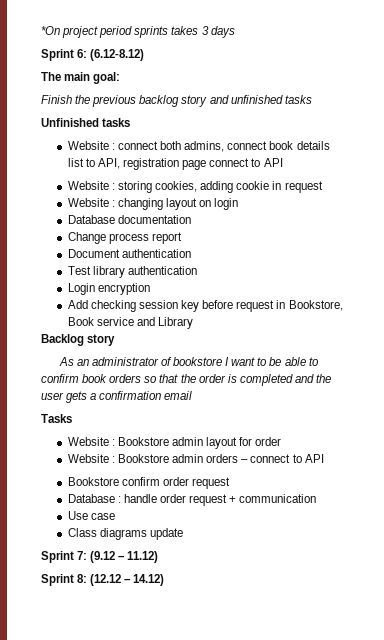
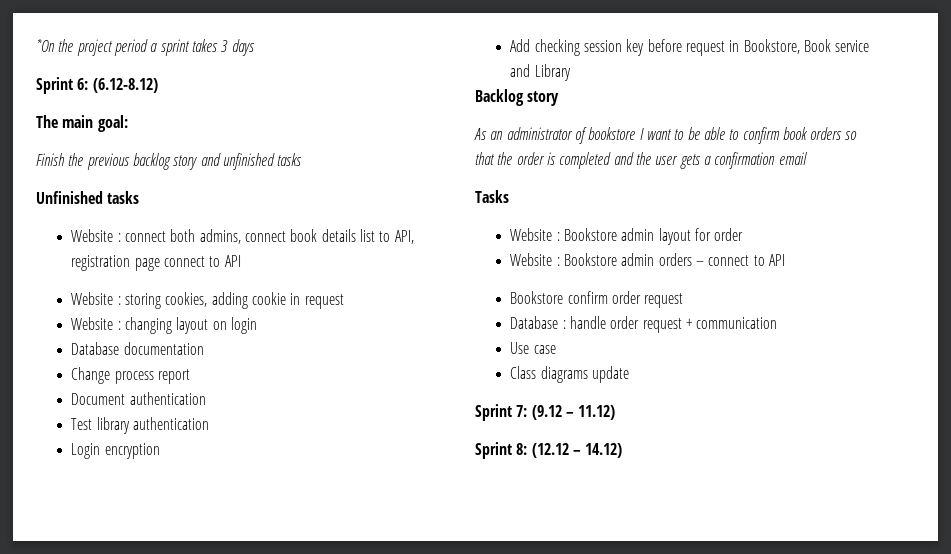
(60, 30) none -> [58,39,74,52] the
[134,26,169,38] sprints -> [150,39,190,56] a sprint

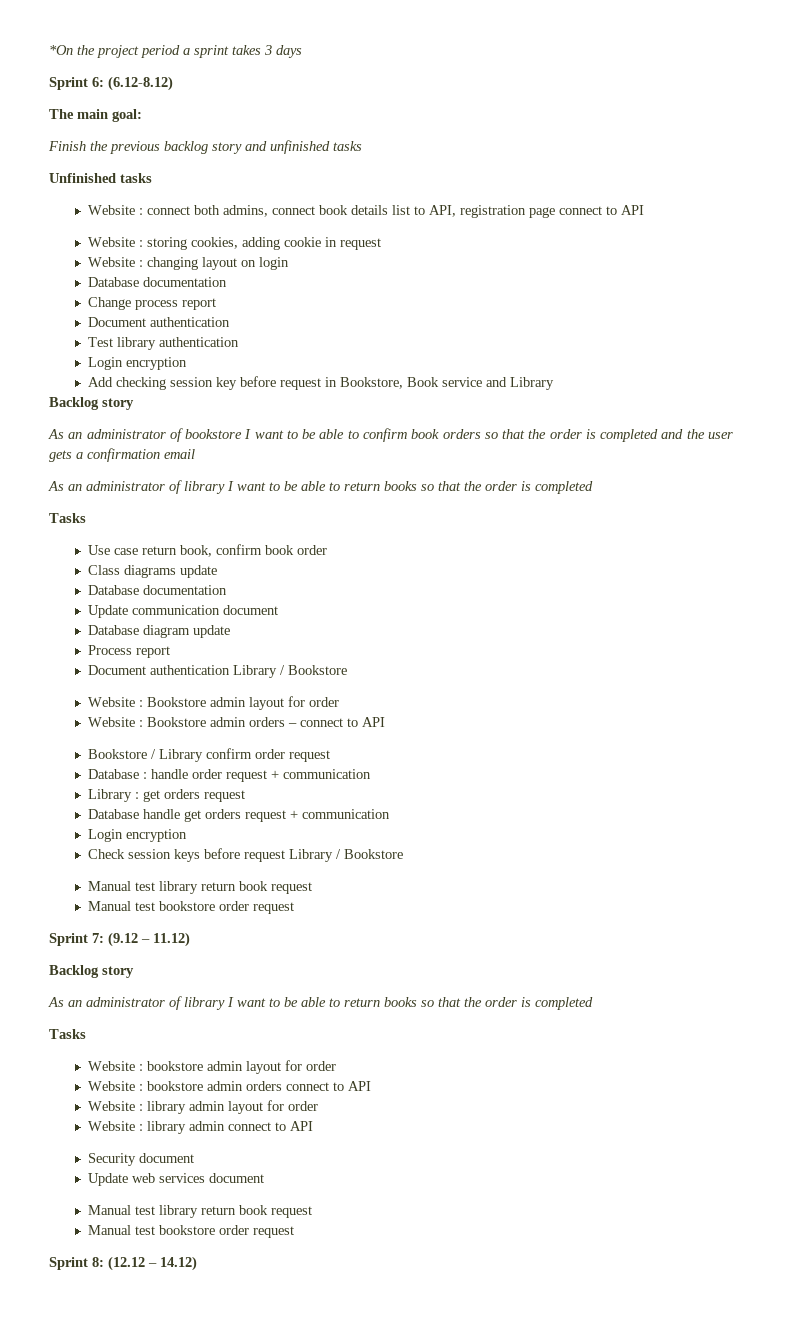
[475,190,509,203] Tasks -> [48,480,593,494] [49,513,86,523] [88,544,328,557] [88,565,218,578] [88,585,228,595] [88,605,279,618] [88,625,231,638] [88,645,171,658] [88,665,348,678] As an administrator of library I want to be able to return books so that the order is completed // Tasks // Use case return book, confirm book order // Class diagrams update // Database documentation // Update communication document // Database diagram update // Process report // Document authentication Library / Bookstore
(564, 297) none -> [151,749,204,762] / Library
[510,342,556,354] [510,366,630,383] Use case // Class diagrams update -> [88,789,246,802] [88,809,391,822] [88,829,188,842] [88,848,404,862] [88,881,313,894] [88,901,295,914] Library : get orders request // Database handle get orders request + communication // Login encryption // Check session keys before request Library / Bookstore // Manual test library return book request // Manual test bookstore order request
(616, 412) none -> [49,965,134,978] [48,996,593,1010] [49,1029,86,1039] [88,1060,337,1074] [88,1081,372,1091] [88,1100,319,1114] [88,1121,314,1134] [88,1153,195,1166] [88,1173,265,1186] [88,1205,313,1218] [88,1225,295,1238] // Backlog story // As an administrator of library I want to be able to return books so that the order is completed // Tasks // Website : bookstore admin layout for order // Website : bookstore admin orders connect to API // Website : library admin layout for order // Website : library admin connect to API // Security document // Update web services document // Manual test library return book request // Manual test bookstore order request

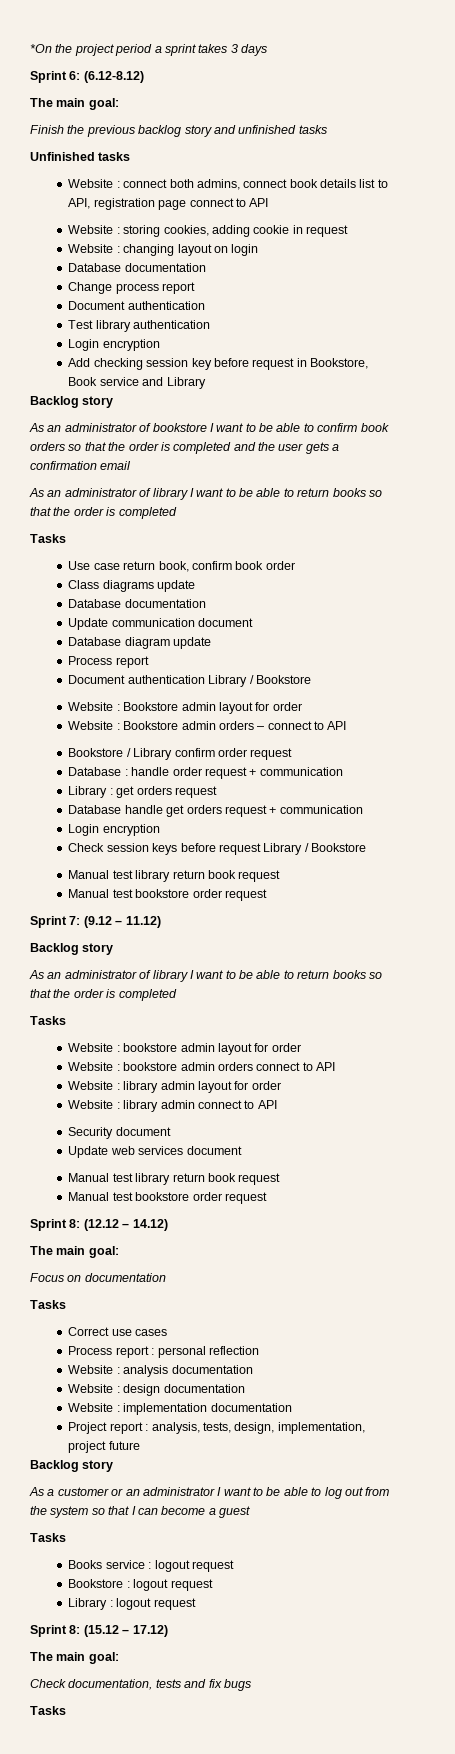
(197, 1263) none -> [30,1246,119,1258] [30,1273,166,1282] [30,1300,66,1309] [68,1327,168,1336] [68,1346,259,1358] [68,1365,253,1377] [68,1384,245,1396] [68,1403,292,1415] [68,1422,365,1434] [68,1441,140,1453] [30,1460,114,1472] [29,1487,390,1499] [30,1506,250,1518] [30,1533,66,1542] [68,1560,234,1572] [68,1579,213,1591] [68,1598,196,1610] [30,1625,168,1637] [30,1652,119,1664] [30,1679,251,1691] [30,1706,66,1715] // The main goal: // Focus on documentation // Tasks // Correct use cases // Process report : personal reflection // Website : analysis documentation // Website : design documentation // Website : implementation documentation // Project report : analysis, tests, design, implementation, project future // Backlog story // As a customer or an administrator I want to be able to log out from the system so that I can become a guest // Tasks // Books service : logout request // Bookstore : logout request // Library : logout request // Sprint 8: (15.12 – 17.12) // The main goal: // Check documentation, tests and fix bugs // Tasks

